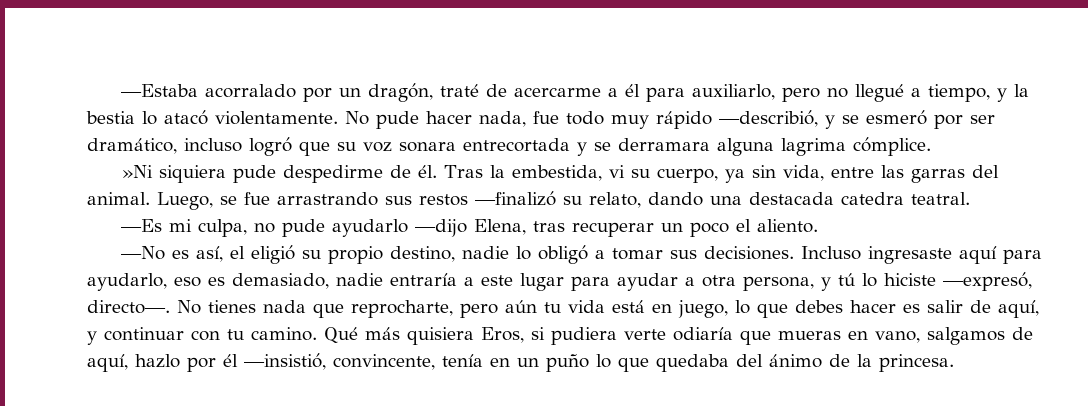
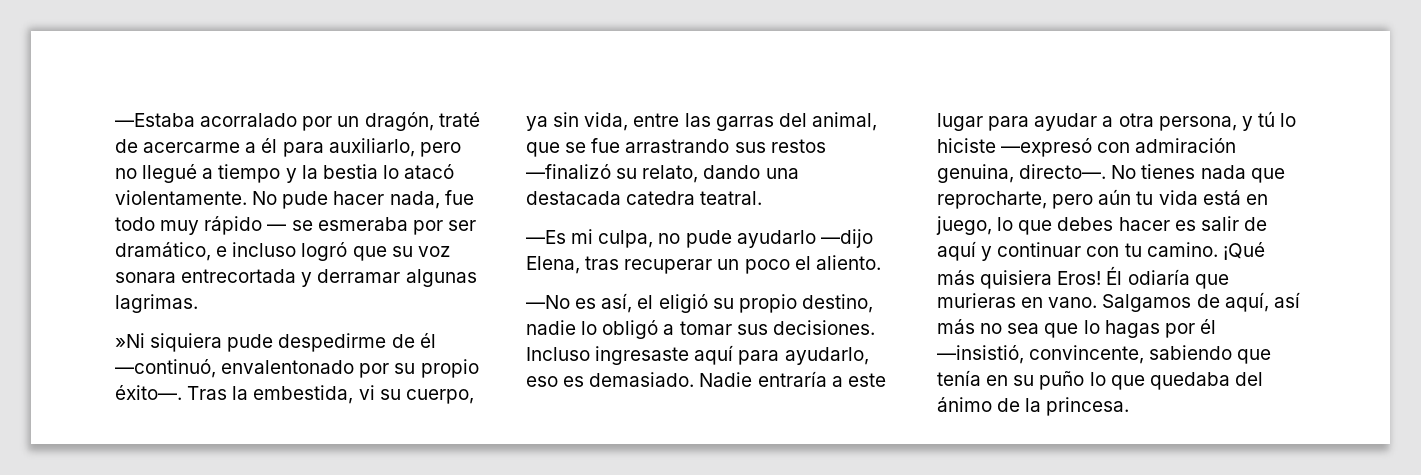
[927,84,990,102] tiempo, -> [218,164,281,183] tiempo
[719,110,927,129] —describió, y se esmeró -> [267,217,408,231] — se esmeraba
(177, 146) none -> [216,246,228,257] e
[594,137,931,156] se derramara alguna lagrima cómplice. -> [317,269,477,287] [115,294,198,313] derramar algunas lagrimas.
[417,165,437,178] él. -> [419,333,436,348] [115,359,479,378] [115,385,182,400] él —continuó, envalentonado por su propio éxito—.
[87,192,213,210] animal. Luego, -> [811,112,877,131] [526,142,560,157] animal, que
[232,273,383,289] demasiado, nadie -> [589,372,753,387] demasiado. Nadie
[943,272,1032,291] —expresó, -> [1001,138,1237,157] [937,164,1014,183] —expresó con admiración genuina,
[998,300,1039,318] aquí, -> [937,241,976,261] aquí
[324,327,358,344] Qué -> [1222,242,1265,260] ¡Qué
[481,327,1033,345] [87,354,180,372] Eros, si pudiera verte odiaría que mueras en vano, salgamos de aquí, hazlo -> [1057,266,1229,289] [937,292,1300,312] [937,319,1160,338] Eros! Él odiaría que murieras en vano. Salgamos de aquí, así más no sea que lo hagas
(435, 362) none -> [1149,345,1272,364] sabiendo que
[517,358,539,367] un -> [1013,375,1035,386] su

